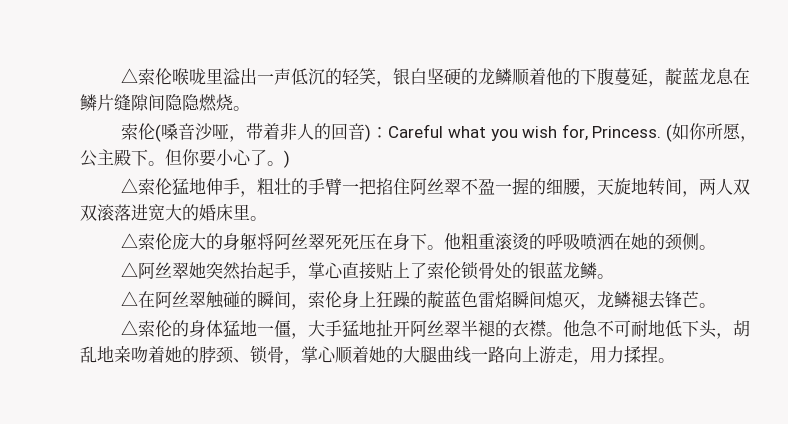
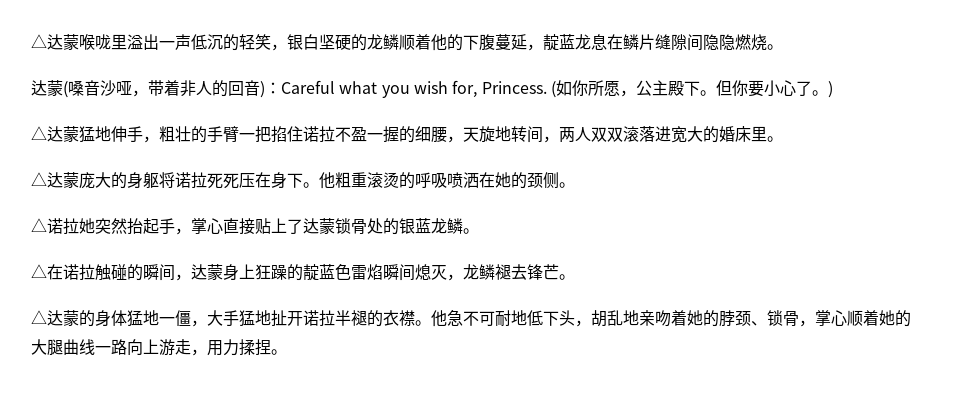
[121,68,173,85] △索伦 -> [31,34,79,50] △达蒙
[121,123,156,140] 索伦 -> [31,80,63,96] 达蒙
[138,178,173,195] 索伦 -> [47,126,79,142] 达蒙
[410,178,462,195] 阿丝翠 -> [303,126,335,143] 诺拉
[138,233,173,250] 索伦 -> [47,172,79,188] 达蒙
[274,233,326,250] 阿丝翠 -> [175,172,207,189] 诺拉
[138,262,190,279] 阿丝翠 -> [47,218,79,235] 诺拉
[427,262,462,279] 索伦 -> [303,218,335,234] 达蒙
[155,291,207,308] 阿丝翠 -> [63,264,95,281] 诺拉
[308,291,343,308] 索伦 -> [191,264,223,280] 达蒙
[138,320,173,337] 索伦 -> [47,310,79,326] 达蒙
[410,320,462,337] 阿丝翠 -> [303,310,335,327] 诺拉

